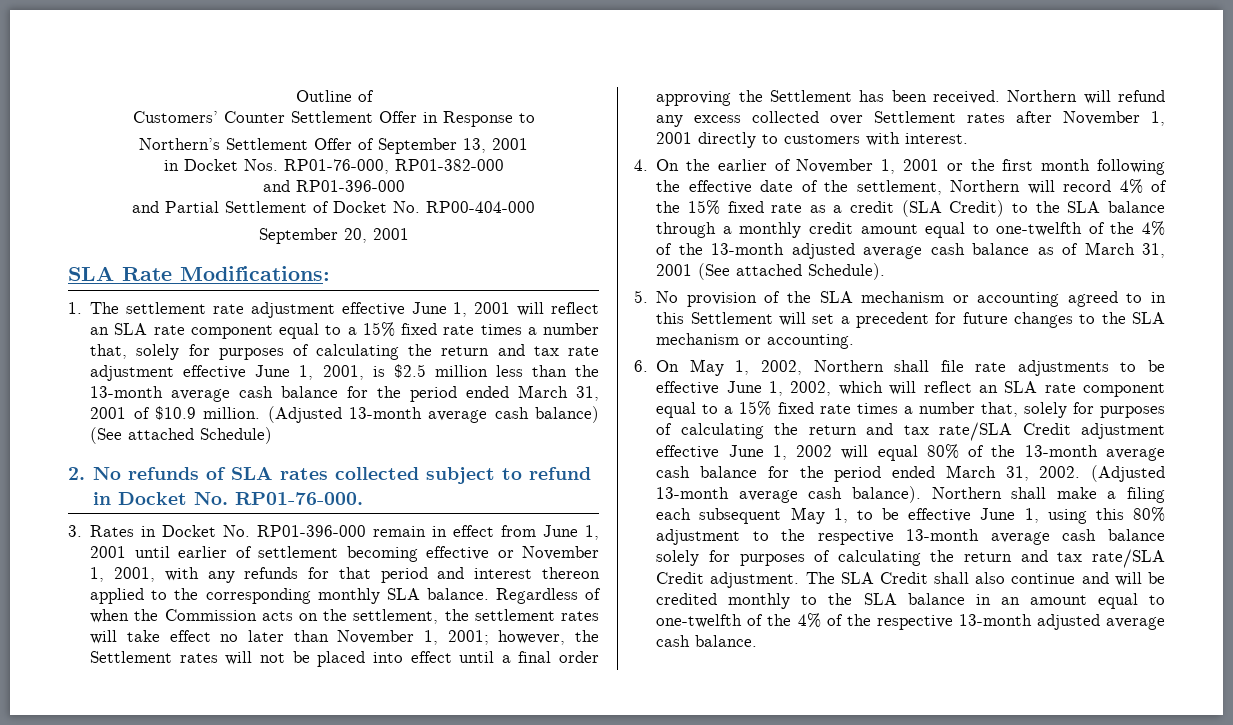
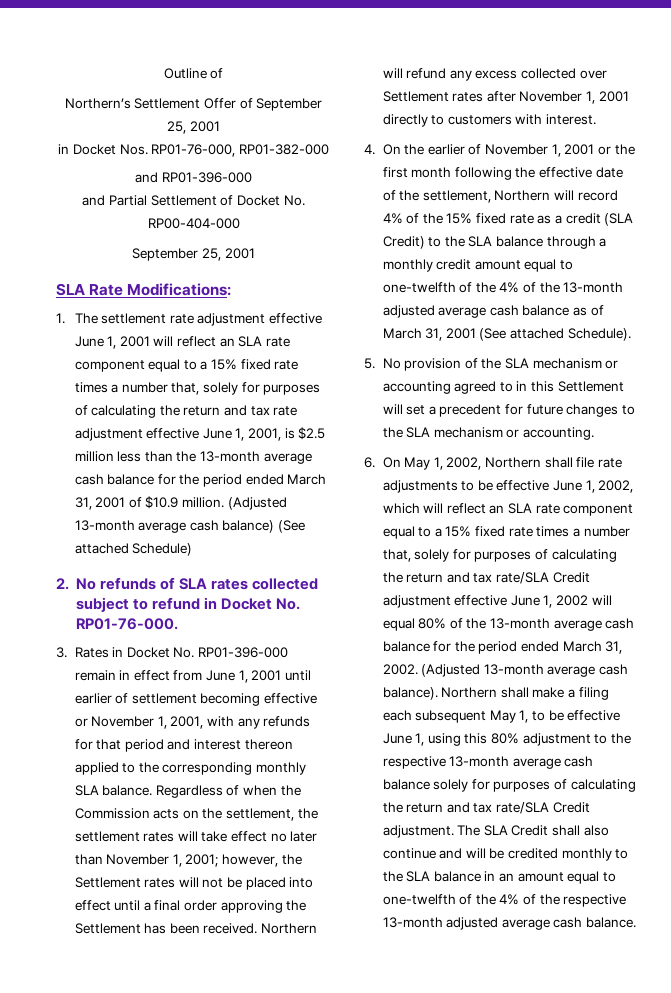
[132,111,535,127] // Customers’ Counter Settlement Offer in Response to -> (224, 73) none
[463,138,486,153] 13, -> [167,121,187,134] 25,
[343,228,367,243] 20, -> [202,248,221,261] 25,

